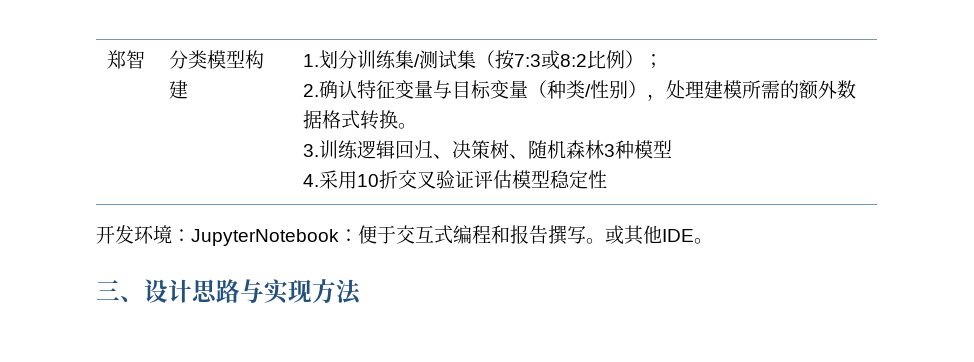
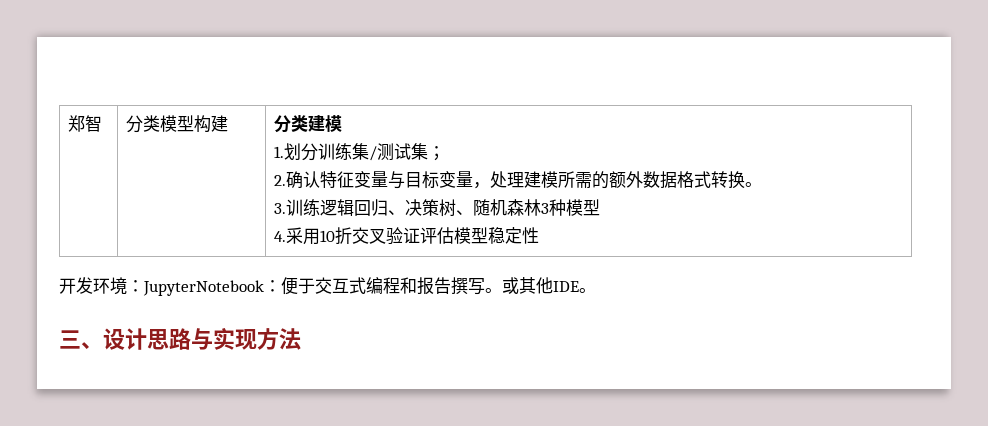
(188, 89) none -> [273,115,342,133] 分类建模 //
[475,50,644,70] （按7:3或8:2比例） -> (428, 151) none
[527,80,647,99] （种类/性别） -> (473, 179) none

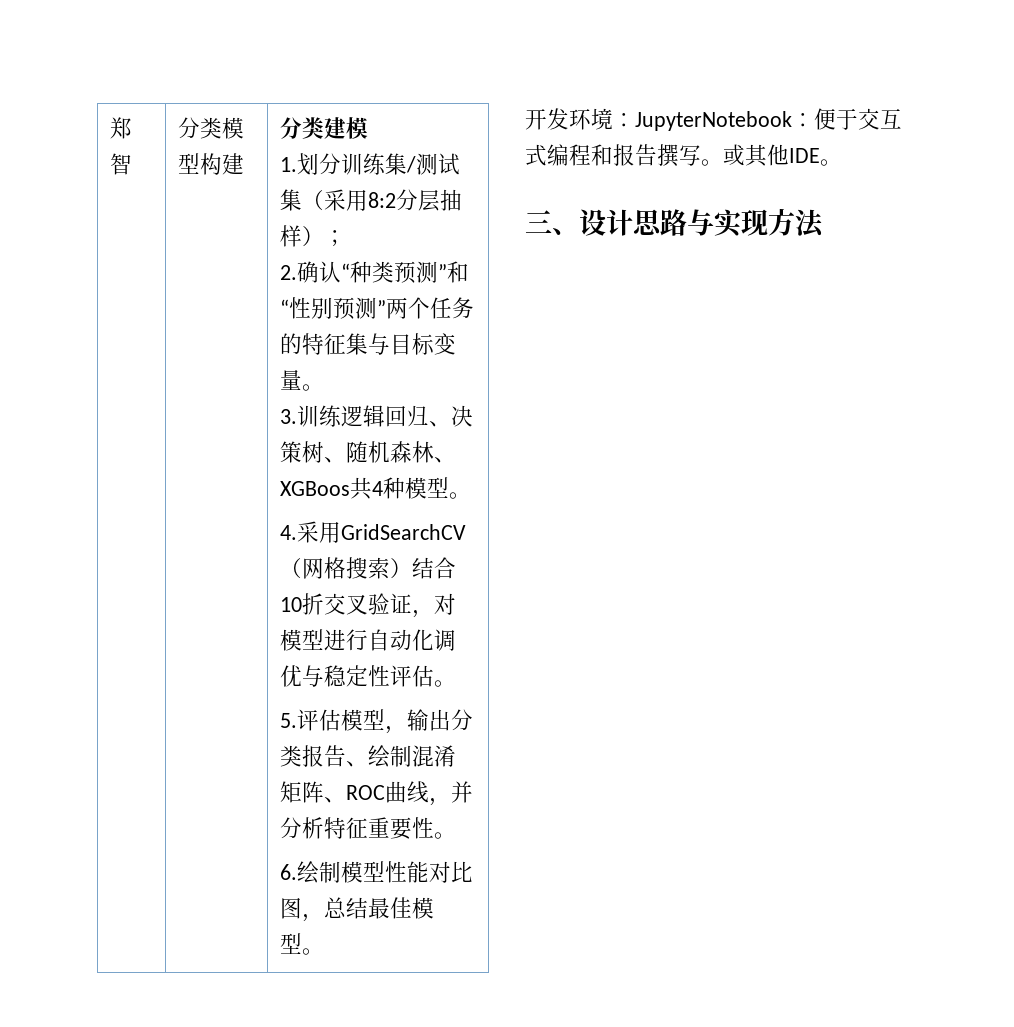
[427,146,445,161] [273,171,745,189] ； // 2.确认特征变量与目标变量，处理建模所需的额外数据格式转换 -> [302,189,463,212] [280,225,347,247] [280,261,470,284] [280,297,475,320] [280,333,457,355] [280,369,303,390] （采用8:2分层抽样）； // 2.确认“种类预测”和“性别预测”两个任务的特征集与目标变量
[540,203,549,214] 3 -> [434,457,457,463] [280,477,384,500] 、XGBoos共4
(600, 207) none -> [449,492,472,499] 。
[319,227,539,245] 10折交叉验证评估模型稳定性 -> [341,524,467,540] [280,557,457,579] [280,593,457,618] [280,629,457,651] [280,665,457,687] [280,709,474,734] [280,745,457,768] [280,781,474,806] [280,817,457,840] [280,861,474,884] [280,897,435,922] [280,933,325,955] GridSearchCV（网格搜索）结合10折交叉验证，对模型进行自动化调优与稳定性评估。 // 5.评估模型，输出分类报告、绘制混淆矩阵、ROC曲线，并分析特征重要性。 // 6.绘制模型性能对比图，总结最佳模型。

